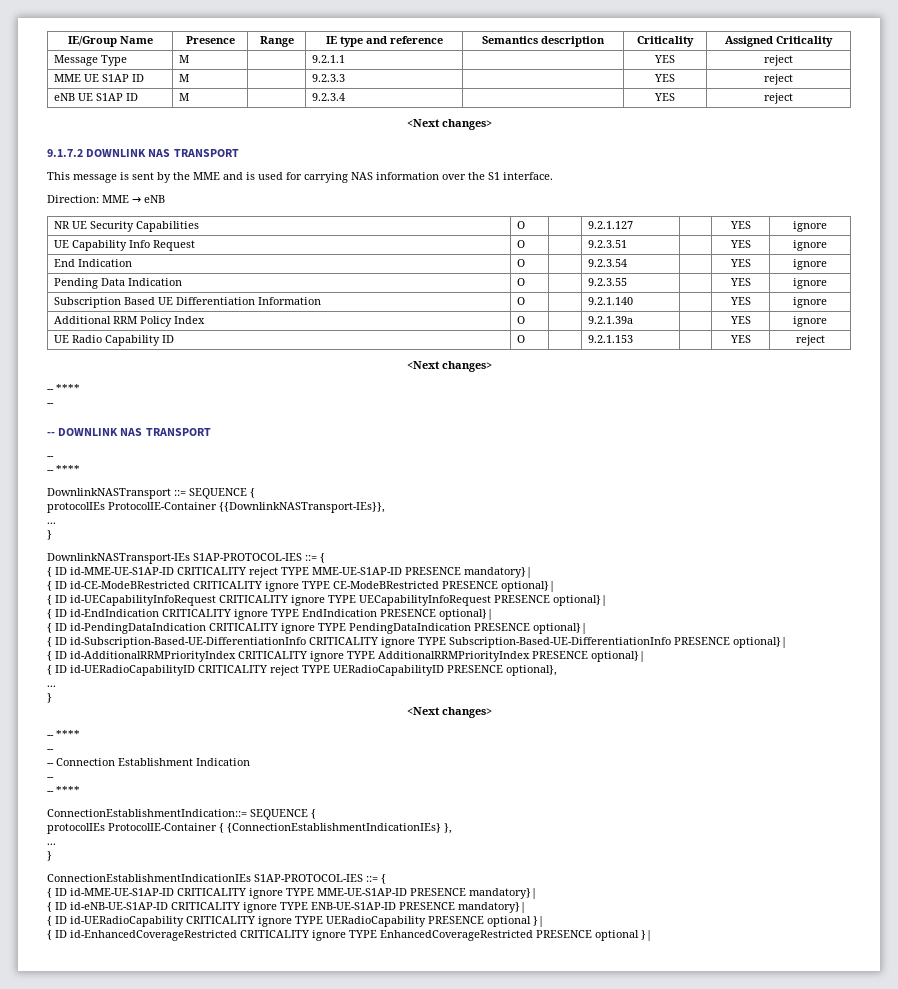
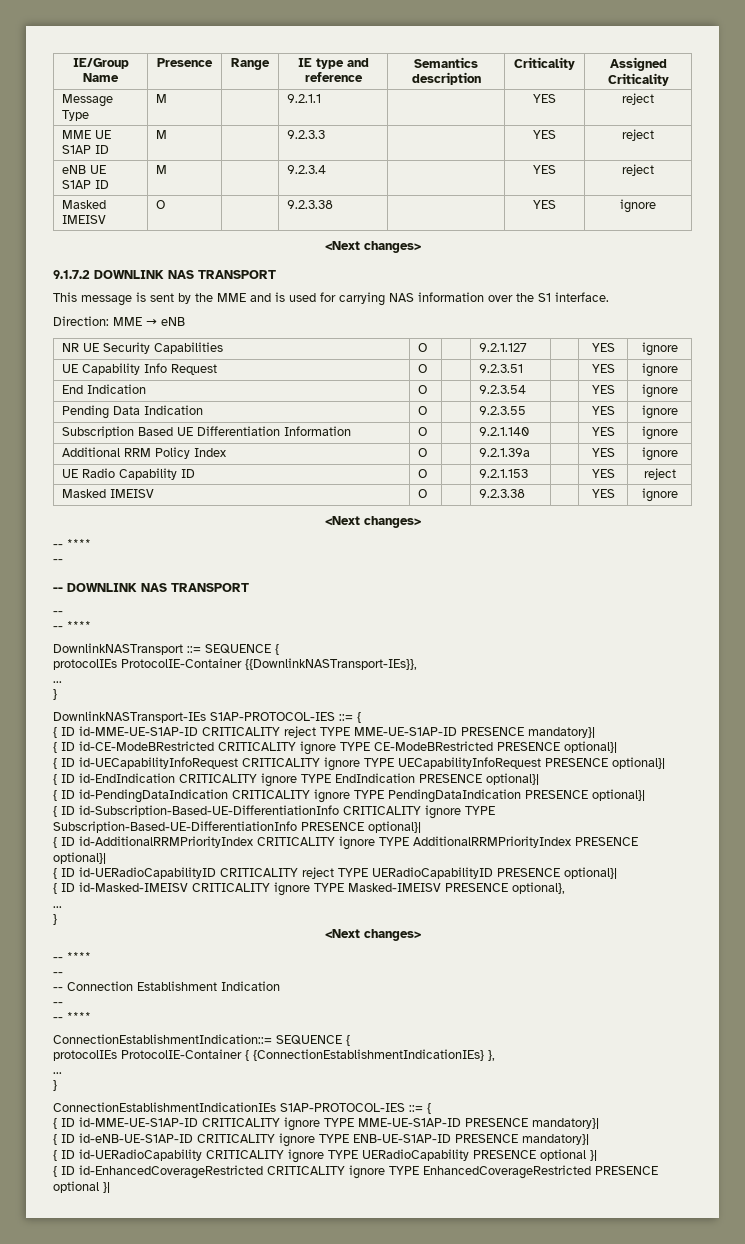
(793, 98) none -> [62,200,107,209] [62,215,107,224] [156,200,166,209] [287,200,334,209] [533,200,556,209] [620,199,656,213] // Masked IMEISV | O | | 9.2.3.38 | | YES | ignore
(825, 340) none -> [62,489,155,498] [418,489,428,498] [479,489,526,498] [591,489,615,498] [641,488,678,502] // Masked IMEISV | O | | 9.2.3.38 | | YES | ignore
(503, 669) none -> [564,867,617,879] [53,882,508,896] optional}| // { ID id-Masked-IMEISV CRITICALITY ignore TYPE Masked-IMEISV PRESENCE

